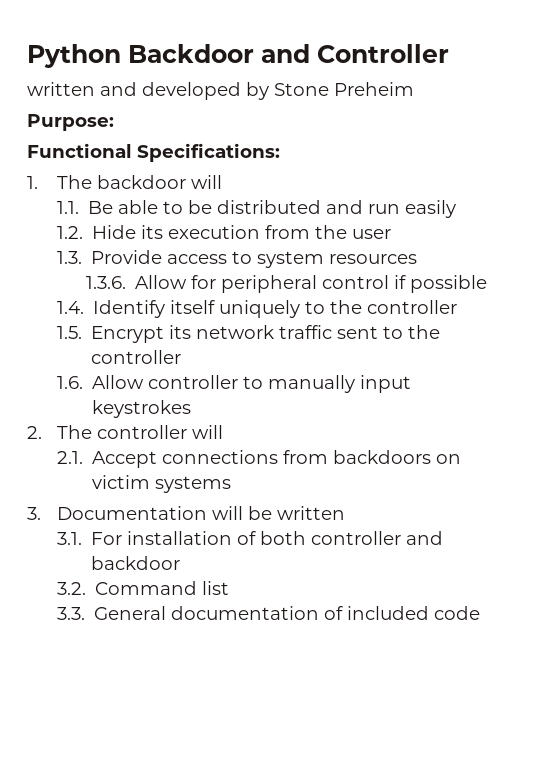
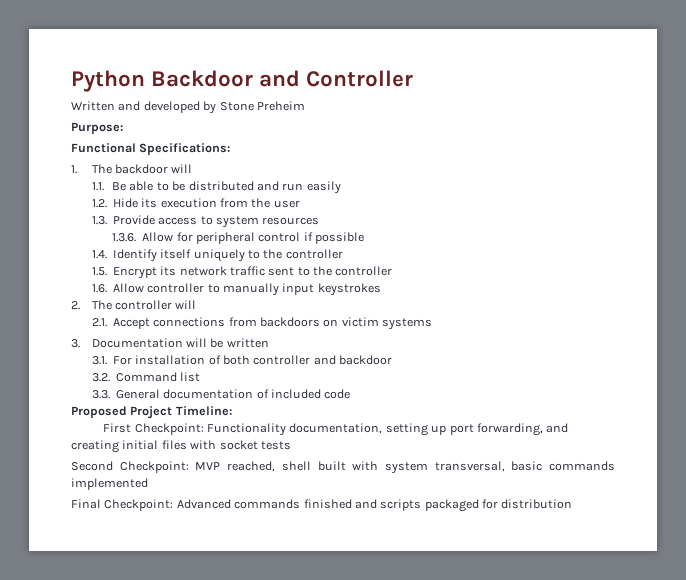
[27,82,95,96] written -> [71,101,115,111] Written
(480, 613) none -> [71,406,232,419] [103,423,569,436] [71,440,291,453] [71,461,615,474] [71,478,148,490] [71,499,573,512] // Proposed Project Timeline: // First Checkpoint: Functionality documentation, setting up port forwarding, and creating initial files with socket tests // Second Checkpoint: MVP reached, shell built with system transversal, basic commands implemented // Final Checkpoint: Advanced commands finished and scripts packaged for distribution

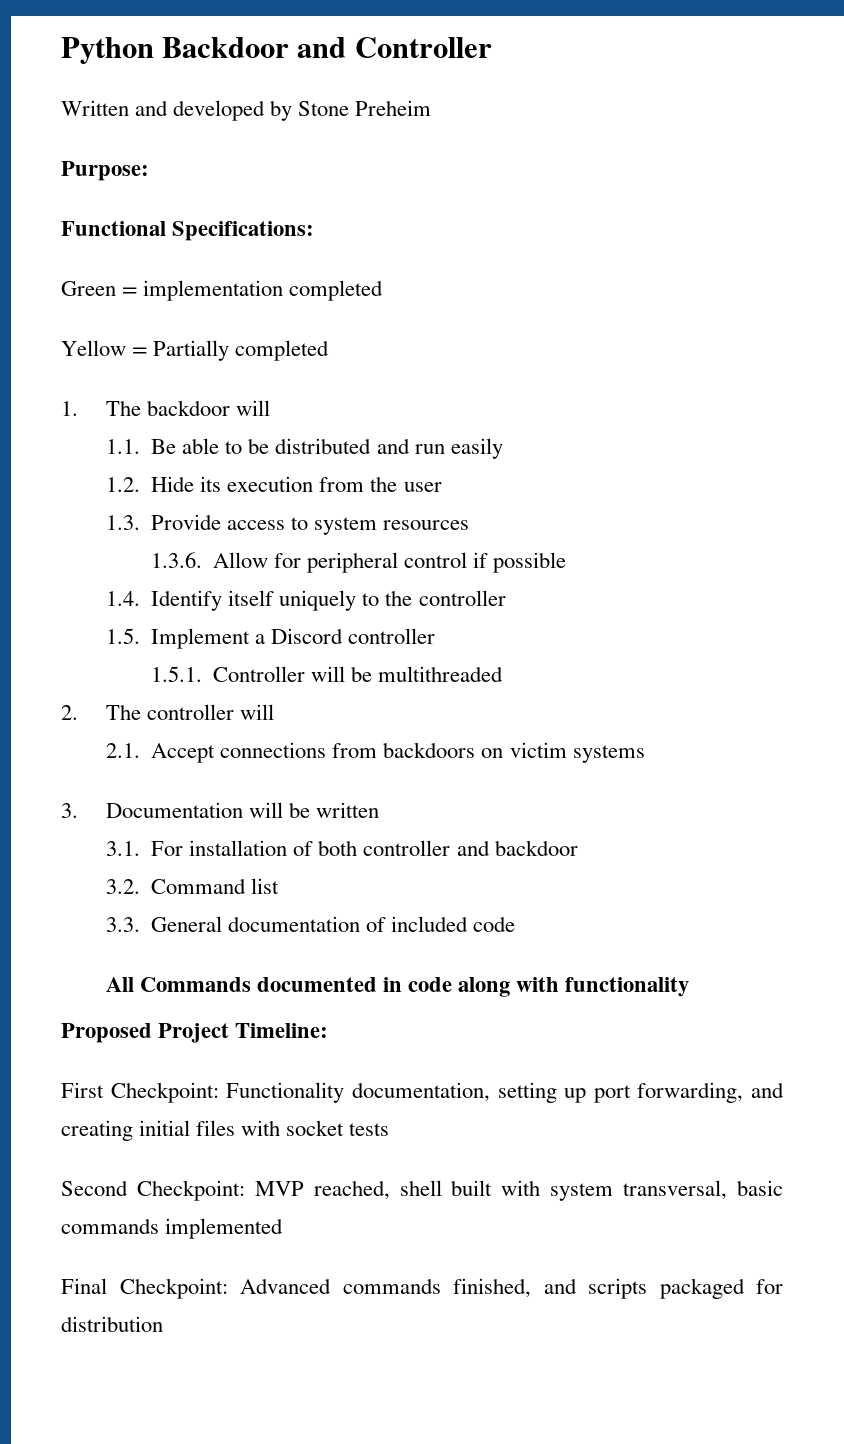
(231, 149) none -> [61,280,384,301] [61,340,330,361] // Green = implementation completed // Yellow = Partially completed
[112,266,393,279] [91,283,381,296] Encrypt its network traffic sent to the controller // 1.6. Allow controller to manually input keystrokes -> [151,628,436,649] [150,666,504,682] Implement a Discord controller // 1.5.1. Controller will be multithreaded
(351, 394) none -> [105,977,690,997] // All Commands documented in code along with functionality
[303,499,352,509] finished -> [453,1278,531,1298] finished,

